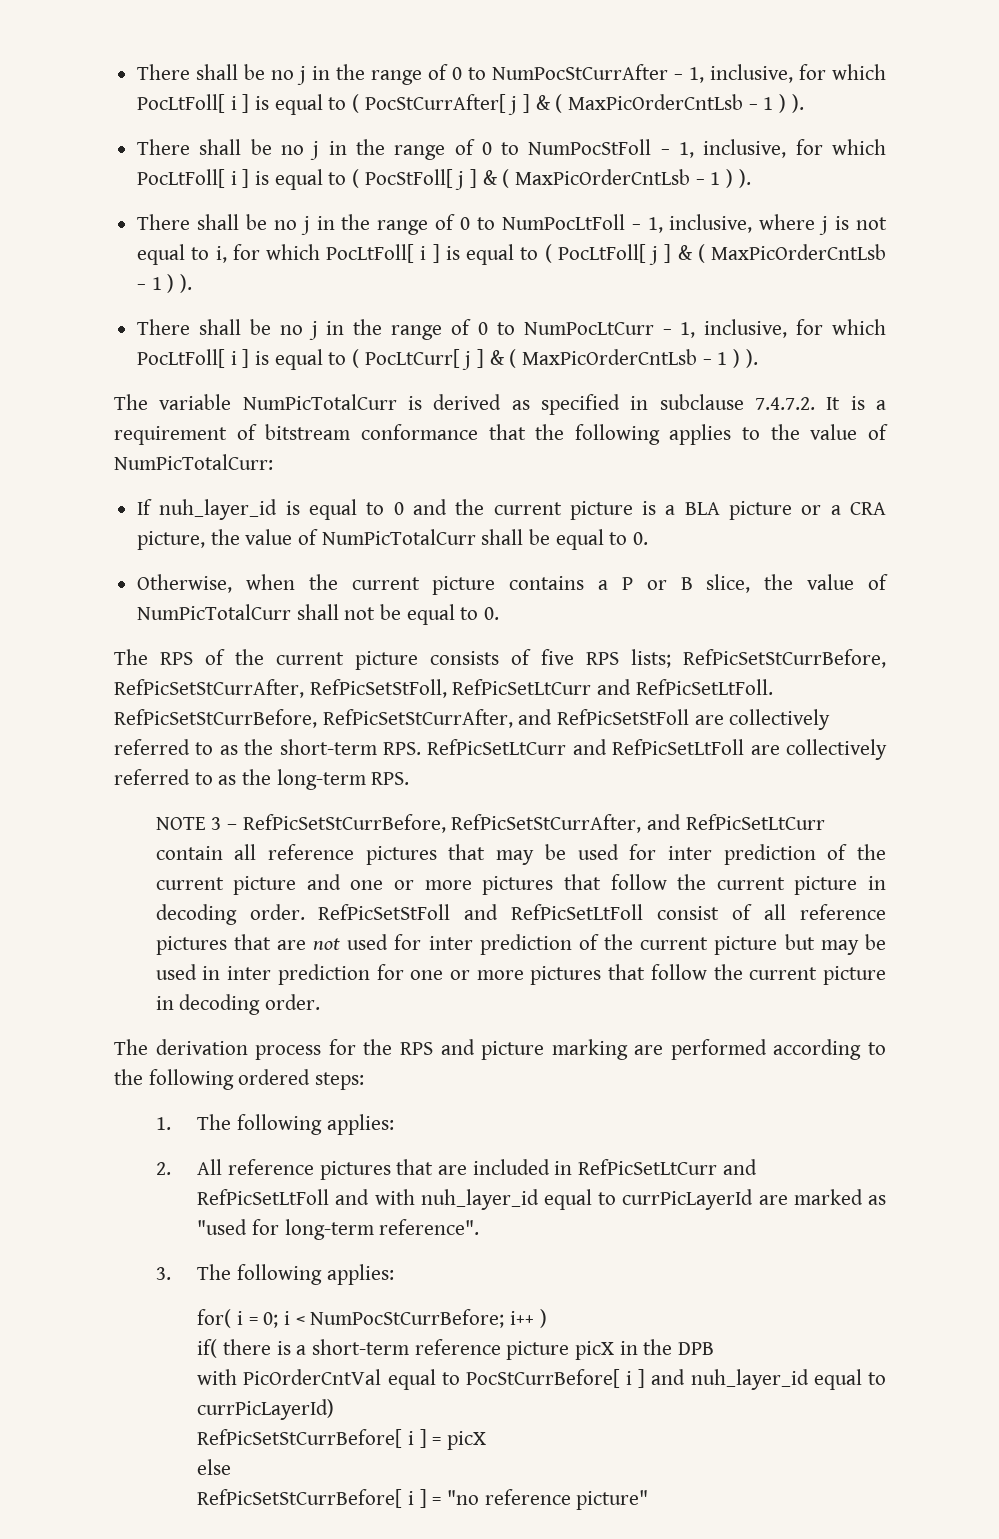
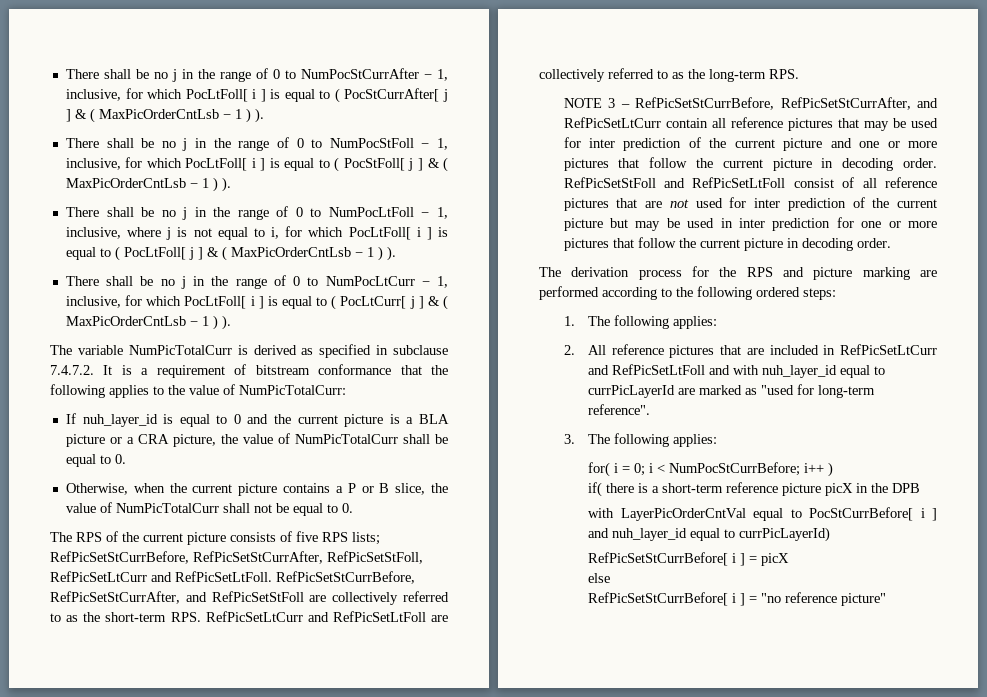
[243,1369,382,1385] PicOrderCntVal -> [620,508,746,521] LayerPicOrderCntVal

